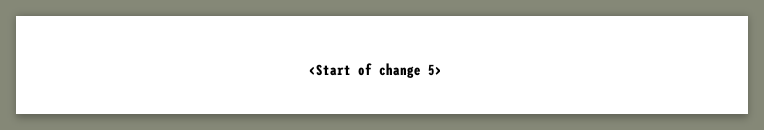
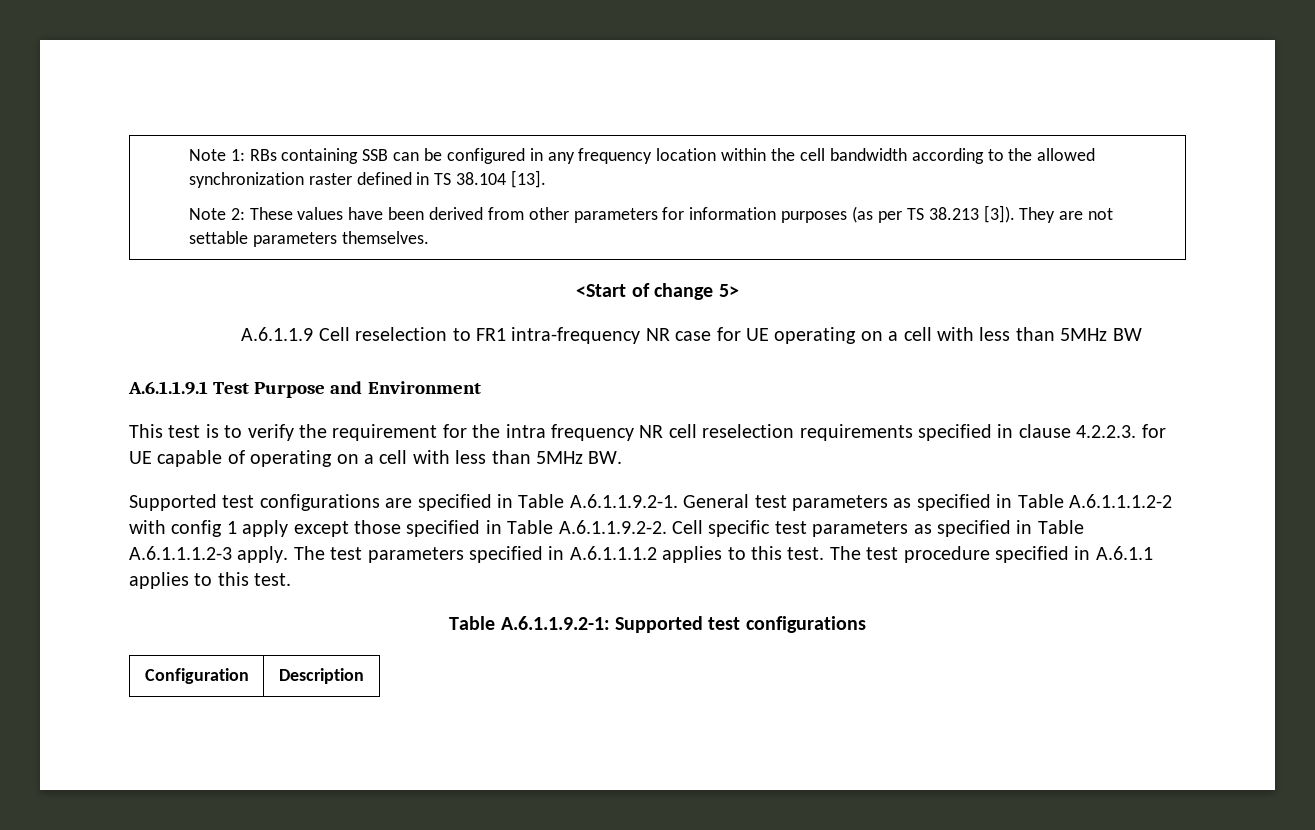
[308,63,442,78] <Start of change 5> -> [188,148,1096,164] [188,170,547,188] [188,205,1114,223] [188,231,429,247] [576,283,739,300] [241,327,1142,344] [128,381,481,398] [129,424,1166,441] [129,450,623,467] [129,494,1172,511] [129,520,1084,537] [129,546,1153,563] [129,572,292,589] [449,616,866,633] [144,668,249,684] [279,668,364,684] Note 1: RBs containing SSB can be configured in any frequency location within the cell bandwidth according to the allowed synchronization raster defined in TS 38.104 [13]. // Note 2: These values have been derived from other parameters for information purposes (as per TS 38.213 [3]). They are not settable parameters themselves. // <Start of change 5> // A.6.1.1.9 Cell reselection to FR1 intra-frequency NR case for UE operating on a cell with less than 5MHz BW // A.6.1.1.9.1 Test Purpose and Environment // This test is to verify the requirement for the intra frequency NR cell reselection requirements specified in clause 4.2.2.3. for UE capable of operating on a cell with less than 5MHz BW. // Supported test configurations are specified in Table A.6.1.1.9.2-1. General test parameters as specified in Table A.6.1.1.1.2-2 with config 1 apply except those specified in Table A.6.1.1.9.2-2. Cell specific test parameters as specified in Table A.6.1.1.1.2-3 apply. The test parameters specified in A.6.1.1.1.2 applies to this test. The test procedure specified in A.6.1.1 applies to this test. // Table A.6.1.1.9.2-1: Supported test configurations // Configuration | Description

